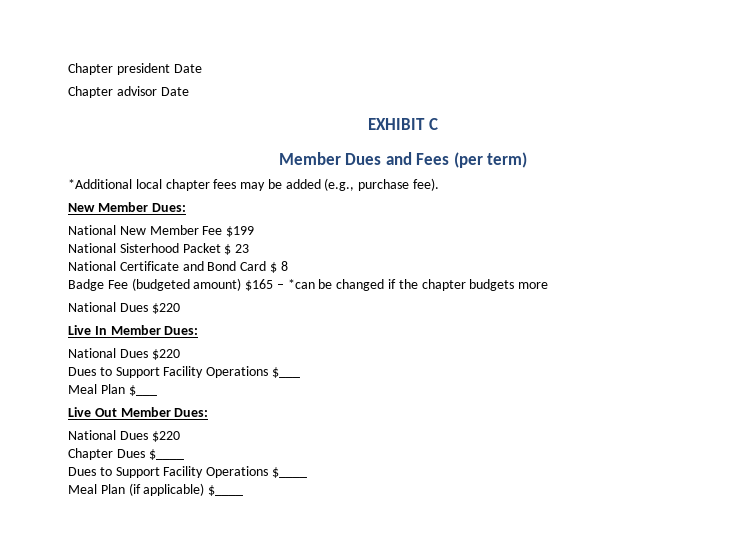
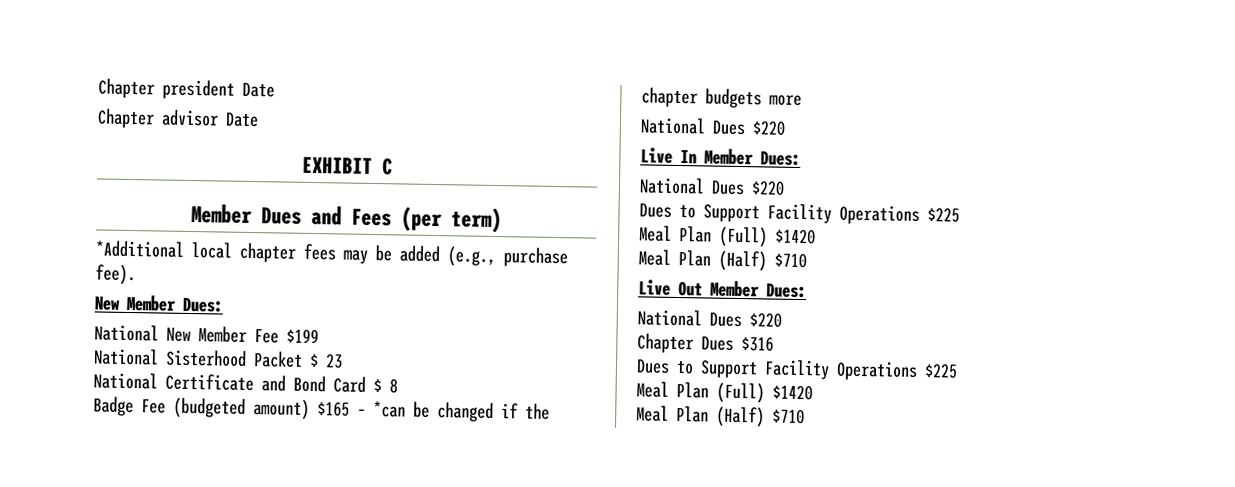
[271,367,300,378] [68,384,157,396] $___ // Meal Plan $___ -> [927,207,960,223] [639,225,816,248] [638,249,807,272] $225 // Meal Plan (Full) $1420 // Meal Plan (Half) $710
[148,449,184,460] [68,466,307,478] [68,483,244,496] $____ // Dues to Support Facility Operations $____ // Meal Plan (if applicable) $____ -> [741,336,774,352] [636,359,958,381] [636,381,813,404] [636,405,805,428] $316 // Dues to Support Facility Operations $225 // Meal Plan (Full) $1420 // Meal Plan (Half) $710

